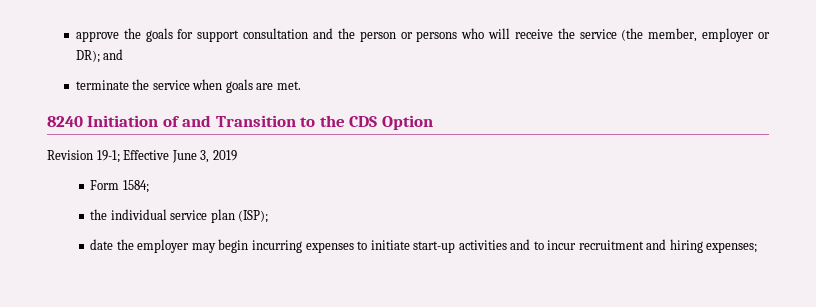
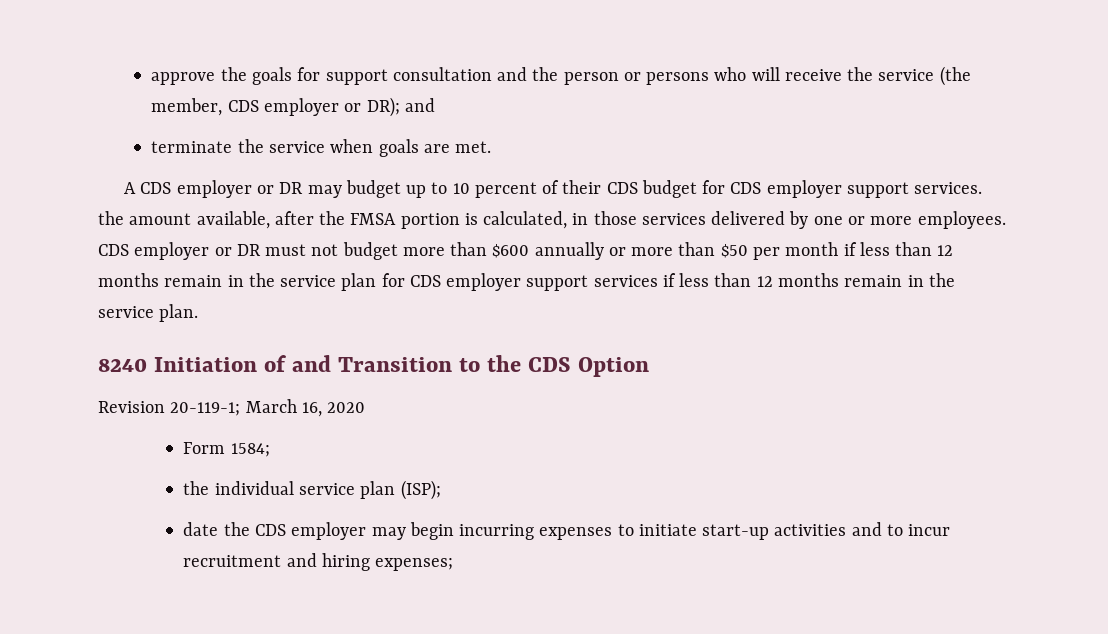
(698, 35) none -> [227,100,259,112] CDS
(301, 85) none -> [124,180,983,198] [98,211,1006,229] [98,242,954,260] [98,273,955,291] [98,304,199,322] // A CDS employer or DR may budget up to 10 percent of their CDS budget for CDS employer support services. the amount available, after the FMSA portion is calculated, in those services delivered by one or more employees. CDS employer or DR must not budget more than $600 annually or more than $50 per month if less than 12 months remain in the service plan for CDS employer support services if less than 12 months remain in the service plan.
[96,150,237,163] 19-1; Effective June 3, 2019 -> [170,399,366,417] 20-119-1; March 16, 2020
(134, 244) none -> [254,524,286,536] CDS

